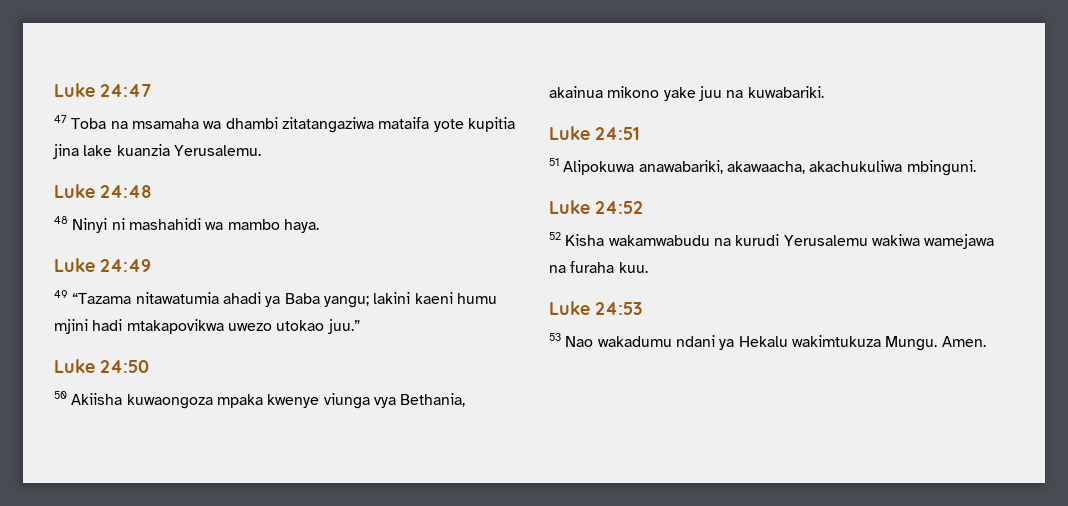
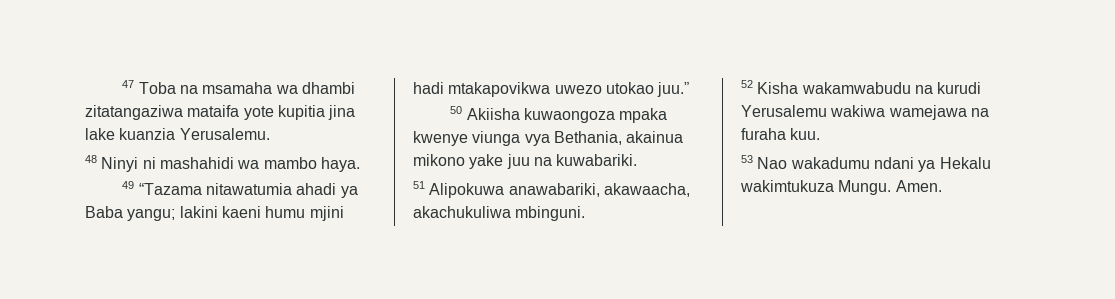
[54,83,151,97] Luke 24:47 // -> (122, 84) none
[54,184,152,198] // Luke 24:48 -> (270, 134) none
[54,258,151,272] // Luke 24:49 -> (360, 164) none
[54,359,149,373] // Luke 24:50 -> (690, 89) none
[549,126,640,140] // Luke 24:51 -> (638, 160) none
[549,200,643,214] // Luke 24:52 -> (586, 213) none
[549,301,642,315] // Luke 24:53 -> (821, 134) none

